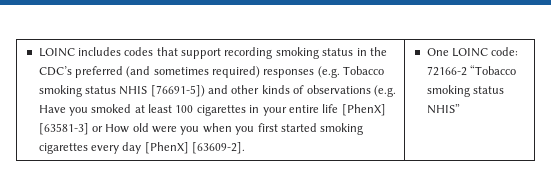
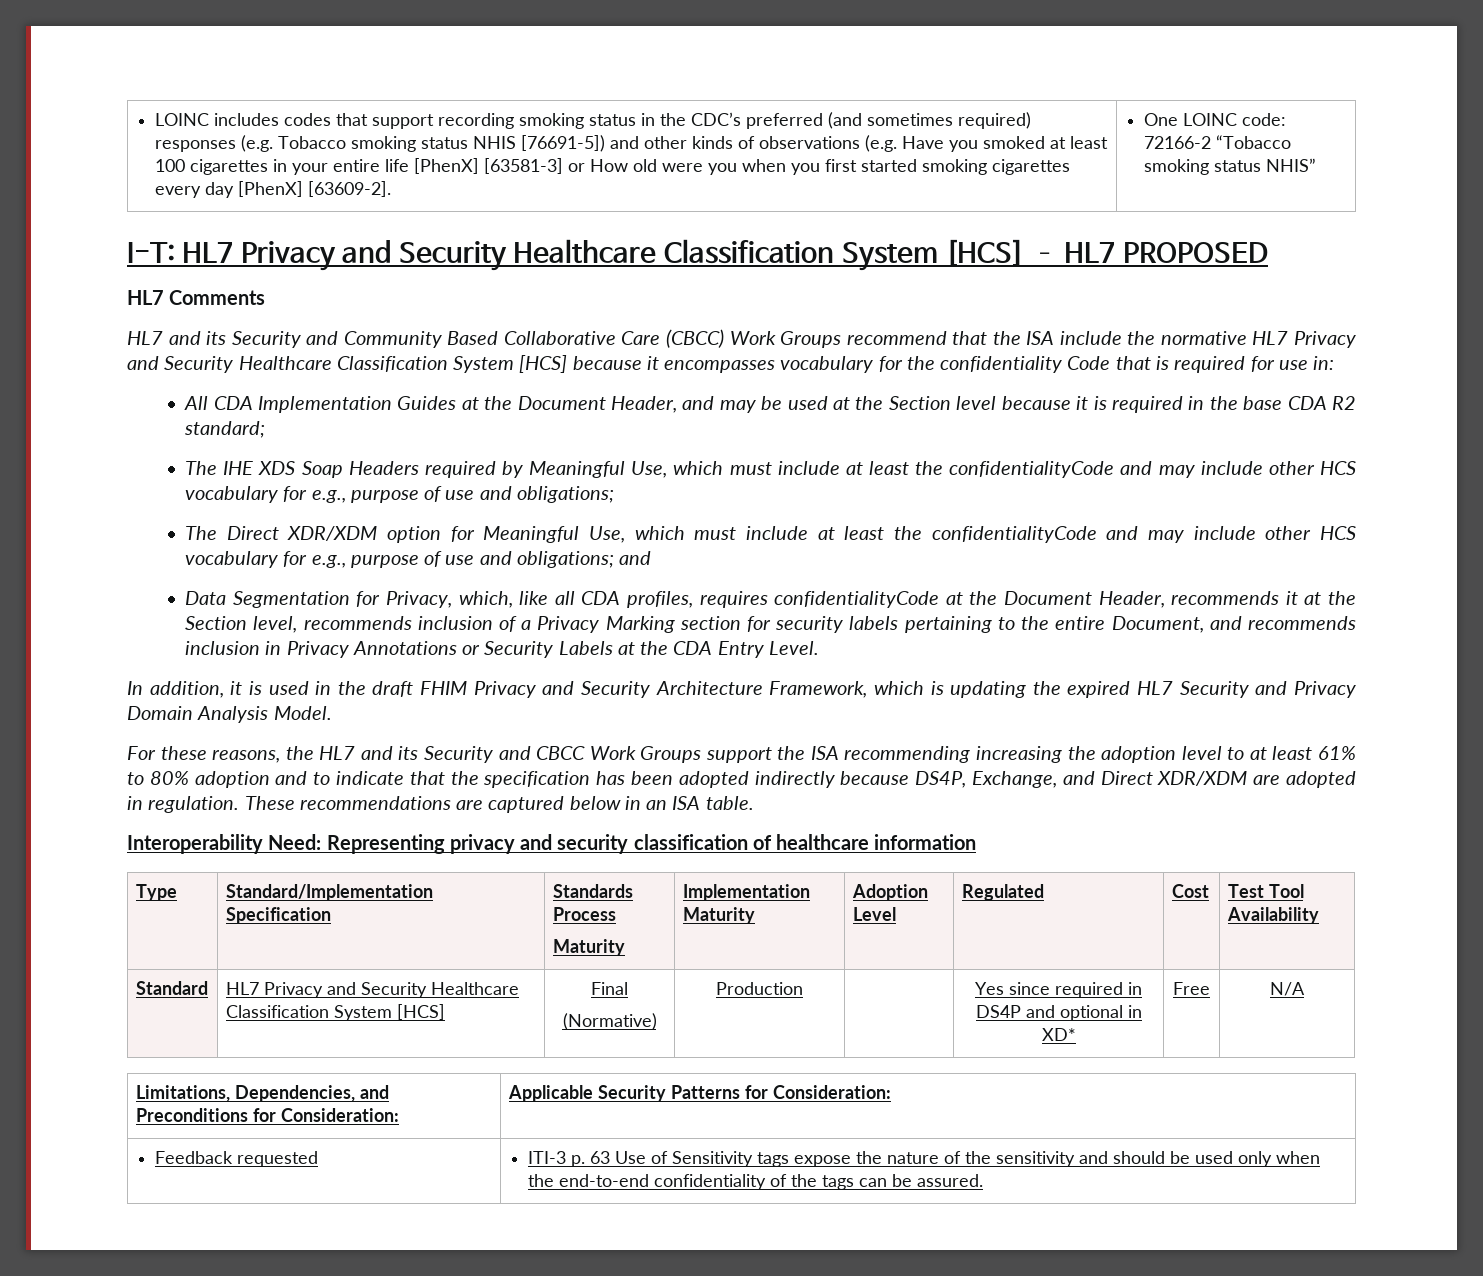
(460, 109) none -> [127,239,1268,271] [127,290,266,305] [127,329,1356,348] [127,355,1335,373] [184,396,1357,413] [184,421,266,438] [185,461,1357,478] [185,486,614,503] [185,526,1356,543] [185,551,652,568] [185,591,1356,608] [185,616,1357,633] [185,641,820,658] [127,681,1357,698] [127,706,332,723] [127,746,1356,763] [127,771,1356,788] [127,796,754,813] [127,834,977,854] [135,884,177,901] [225,884,433,901] [225,907,331,924] [552,884,633,898] [552,907,616,921] [552,939,625,956] [682,884,810,901] [682,907,755,924] [851,884,928,901] [852,907,896,921] [961,884,1044,901] [1171,884,1209,898] [1227,884,1304,898] [1226,907,1319,924] [135,981,208,995] [225,982,519,998] [225,1004,445,1021] [591,982,628,995] [562,1013,657,1030] [716,982,803,995] [975,982,1142,998] [975,1005,1142,1021] [1041,1028,1076,1041] [1173,982,1210,995] [1270,982,1305,996] [135,1085,389,1102] [135,1108,399,1122] [507,1085,891,1102] [155,1151,319,1167] [528,1151,1321,1167] [528,1174,984,1190] // I-T: HL7 Privacy and Security Healthcare Classification System [HCS] – HL7 PROPOSED // HL7 Comments // HL7 and its Security and Community Based Collaborative Care (CBCC) Work Groups recommend that the ISA include the normative HL7 Privacy and Security Healthcare Classification System [HCS] because it encompasses vocabulary for the confidentiality Code that is required for use in: // All CDA Implementation Guides at the Document Header, and may be used at the Section level because it is required in the base CDA R2 standard; // The IHE XDS Soap Headers required by Meaningful Use, which must include at least the confidentialityCode and may include other HCS vocabulary for e.g., purpose of use and obligations; // The Direct XDR/XDM option for Meaningful Use, which must include at least the confidentialityCode and may include other HCS vocabulary for e.g., purpose of use and obligations; and // Data Segmentation for Privacy, which, like all CDA profiles, requires confidentialityCode at the Document Header, recommends it at the Section level, recommends inclusion of a Privacy Marking section for security labels pertaining to the entire Document, and recommends inclusion in Privacy Annotations or Security Labels at the CDA Entry Level. // In addition, it is used in the draft FHIM Privacy and Security Architecture Framework, which is updating the expired HL7 Security and Privacy Domain Analysis Model. // For these reasons, the HL7 and its Security and CBCC Work Groups support the ISA recommending increasing the adoption level to at least 61% to 80% adoption and to indicate that the specification has been adopted indirectly because DS4P, Exchange, and Direct XDR/XDM are adopted in regulation. These recommendations are captured below in an ISA table. // Interoperability Need: Representing privacy and security classification of healthcare information // Type | Standard/Implementation Specification | Standards Process // Maturity | Implementation Maturity | Adoption Level | Regulated | Cost | Test Tool Availability // Standard | HL7 Privacy and Security Healthcare Classification System [HCS] | Final // (Normative) | Production | | Yes since required in DS4P and optional in XD* | Free | N/A // Limitations, Dependencies, and Preconditions for Consideration: | Applicable Security Patterns for Consideration: // Feedback requested | ITI-3 p. 63 Use of Sensitivity tags expose the nature of the sensitivity and should be used only when the end-to-end confidentiality of the tags can be assured.

